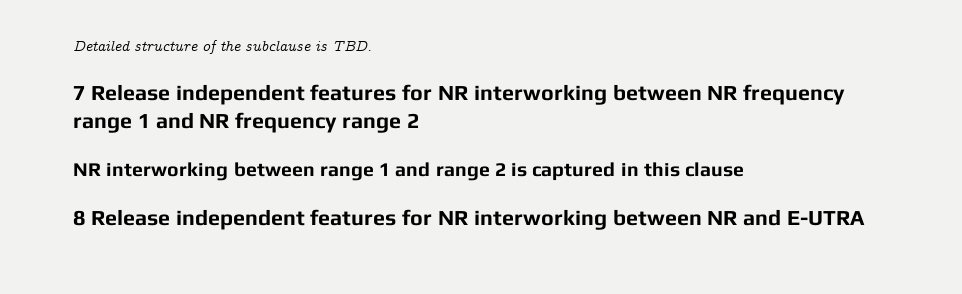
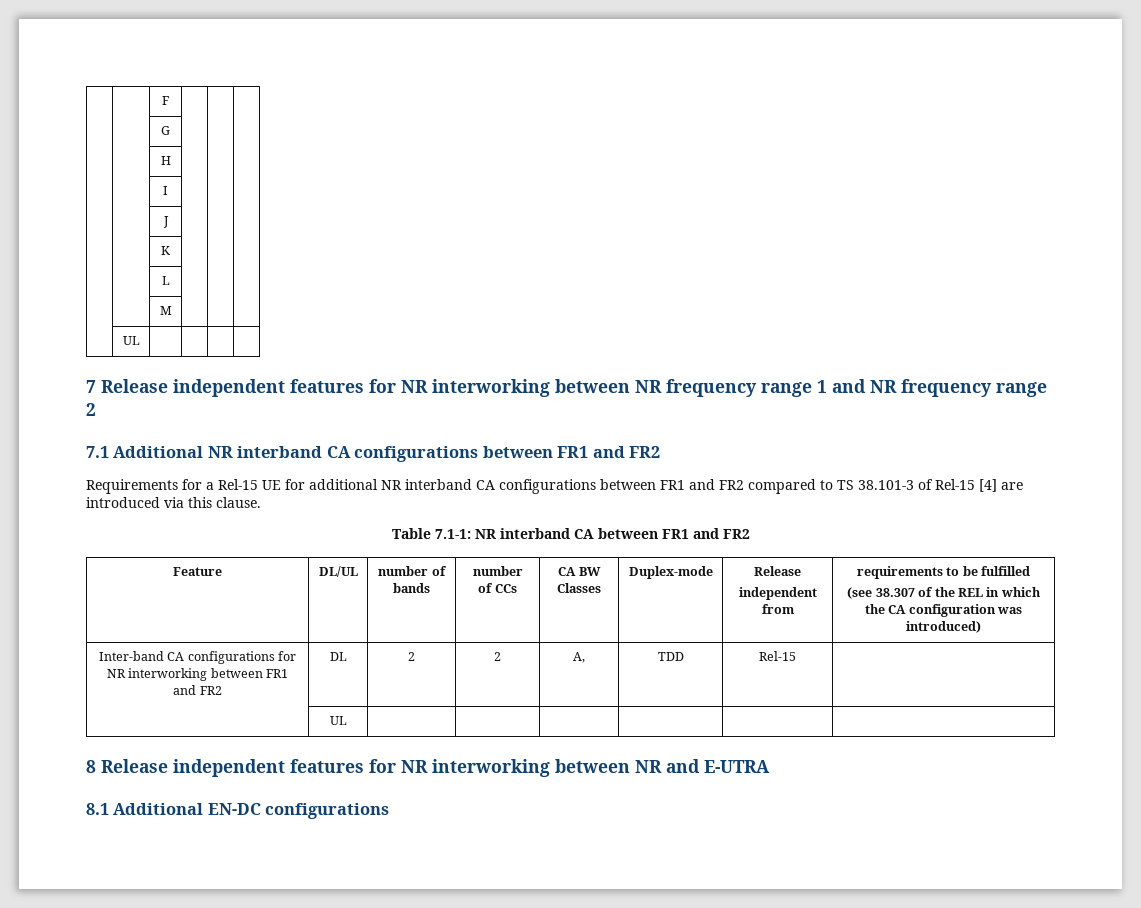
[73,40,372,54] Detailed structure of the subclause is TBD. -> [162,96,169,105] [161,126,170,135] [160,156,171,165] [163,186,168,195] [162,216,169,228] [161,246,170,255] [161,276,170,285] [159,306,172,315] [122,336,140,345] | | F | | | // | | G | | | // | | H | | | // | | I | | | // | | J | | | // | | K | | | // | | L | | | // | | M | | | // | UL | | | |
[73,162,745,181] NR interworking between range 1 and range 2 is captured in this clause -> [86,446,661,462] [86,479,1023,494] [86,497,261,508] [391,528,750,539] [173,567,222,576] [318,566,358,577] [378,566,447,576] [393,583,430,593] [472,566,523,576] [478,583,517,593] [558,567,601,576] [557,583,601,593] [628,566,713,579] [754,566,801,576] [738,587,817,600] [761,604,794,614] [856,566,1031,579] [847,587,1041,599] [864,604,1023,617] [906,621,981,633] [98,651,297,664] [106,668,289,681] [173,685,222,695] [329,652,347,661] [408,652,415,661] [494,652,501,661] [573,652,585,663] [657,652,684,661] [759,651,796,661] [329,716,347,725] 7.1 Additional NR interband CA configurations between FR1 and FR2 // Requirements for a Rel-15 UE for additional NR interband CA configurations between FR1 and FR2 compared to TS 38.101-3 of Rel-15 [4] are introduced via this clause. // Table 7.1-1: NR interband CA between FR1 and FR2 // Feature | DL/UL | number of bands | number of CCs | CA BW Classes | Duplex-mode | Release // independent from | requirements to be fulfilled // (see 38.307 of the REL in which the CA configuration was introduced) // Inter-band CA configurations for NR interworking between FR1 and FR2 | DL | 2 | 2 | A, | TDD | Rel-15 | // | UL | | | | | |
(866, 218) none -> [86,803,390,819] // 8.1 Additional EN-DC configurations

